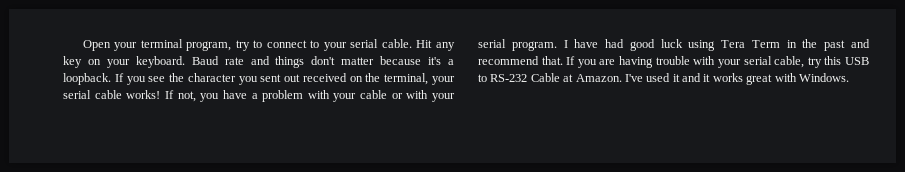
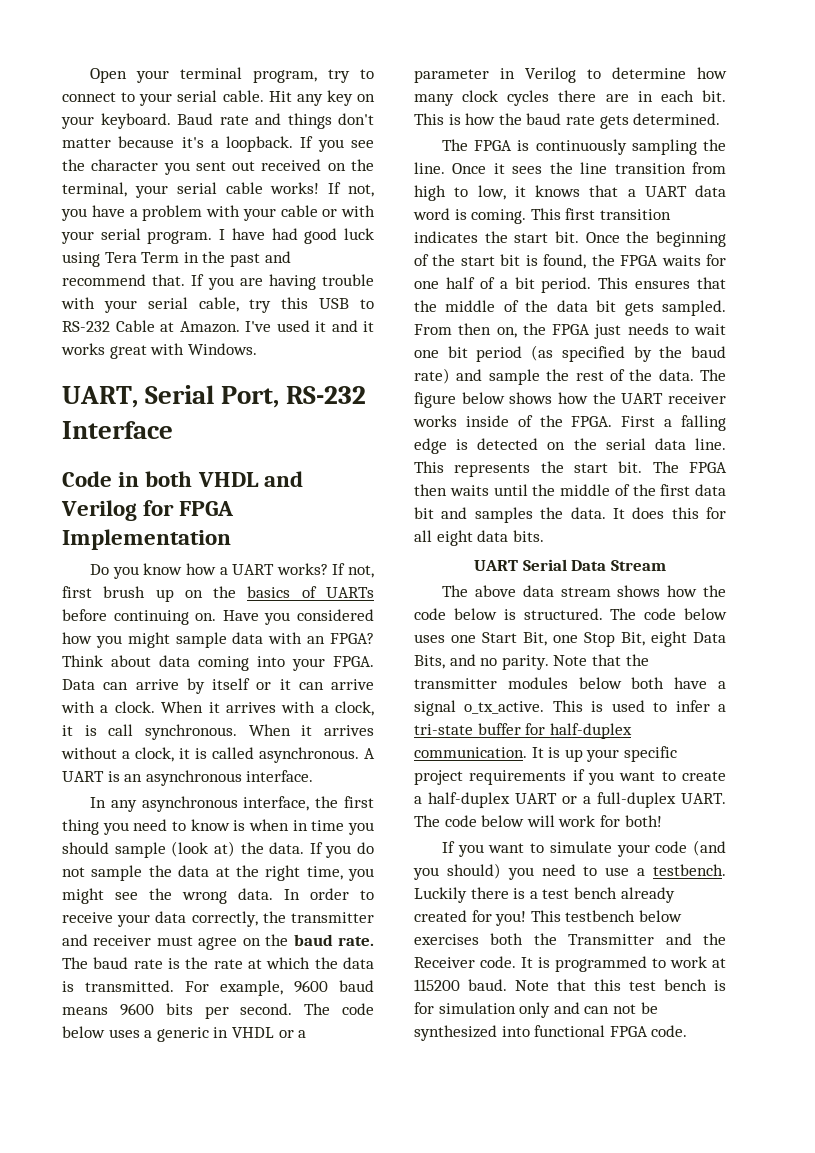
(849, 77) none -> [62,385,367,408] [62,421,173,439] [62,471,303,487] [61,500,235,521] [62,529,231,550] [90,563,374,579] [62,586,374,602] [62,609,374,625] [62,632,374,648] [62,655,374,671] [62,678,374,694] [61,701,374,716] [62,724,374,740] [61,747,375,763] [62,770,314,786] [90,796,374,812] [62,819,374,835] [62,841,374,858] [62,865,374,881] [62,888,374,904] [62,911,374,927] [62,934,374,950] [62,957,374,969] [62,980,374,996] [62,1003,374,1019] [62,1026,307,1042] [414,67,727,83] [414,90,726,106] [414,113,721,129] [442,139,726,155] [414,162,726,174] [414,185,726,201] [413,208,671,224] [414,231,726,247] [414,254,726,269] [414,277,726,293] [414,300,726,316] [414,323,726,339] [414,345,726,362] [414,368,726,385] [414,392,726,408] [413,415,726,431] [414,438,726,454] [414,461,727,477] [414,484,726,496] [414,507,726,523] [414,530,544,546] [474,559,666,571] [442,585,726,597] [414,608,727,620] [414,631,726,647] [414,654,649,670] [414,677,726,689] [414,700,726,716] [414,723,632,739] [414,746,677,762] [414,769,726,785] [414,792,726,808] [414,815,662,827] [442,840,726,857] [413,863,726,880] [414,887,675,903] [414,910,682,926] [414,933,726,945] [414,956,726,972] [414,979,726,991] [414,1002,658,1018] [414,1025,688,1041] // UART, Serial Port, RS-232 Interface // Code in both VHDL and Verilog for FPGA Implementation // Do you know how a UART works? If not, first brush up on the basics of UARTs before continuing on. Have you considered how you might sample data with an FPGA? Think about data coming into your FPGA. Data can arrive by itself or it can arrive with a clock. When it arrives with a clock, it is call synchronous. When it arrives without a clock, it is called asynchronous. A UART is an asynchronous interface. // In any asynchronous interface, the first thing you need to know is when in time you should sample (look at) the data. If you do not sample the data at the right time, you might see the wrong data. In order to receive your data correctly, the transmitter and receiver must agree on the baud rate. The baud rate is the rate at which the data is transmitted. For example, 9600 baud means 9600 bits per second. The code below uses a generic in VHDL or a parameter in Verilog to determine how many clock cycles there are in each bit. This is how the baud rate gets determined. // The FPGA is continuously sampling the line. Once it sees the line transition from high to low, it knows that a UART data word is coming. This first transition indicates the start bit. Once the beginning of the start bit is found, the FPGA waits for one half of a bit period. This ensures that the middle of the data bit gets sampled. From then on, the FPGA just needs to wait one bit period (as specified by the baud rate) and sample the rest of the data. The figure below shows how the UART receiver works inside of the FPGA. First a falling edge is detected on the serial data line. This represents the start bit. The FPGA then waits until the middle of the first data bit and samples the data. It does this for all eight data bits. // UART Serial Data Stream // The above data stream shows how the code below is structured. The code below uses one Start Bit, one Stop Bit, eight Data Bits, and no parity. Note that the transmitter modules below both have a signal o_tx_active. This is used to infer a tri-state buffer for half-duplex communication. It is up your specific project requirements if you want to create a half-duplex UART or a full-duplex UART. The code below will work for both! // If you want to simulate your code (and you should) you need to use a testbench. Luckily there is a test bench already created for you! This testbench below exercises both the Transmitter and the Receiver code. It is programmed to work at 115200 baud. Note that this test bench is for simulation only and can not be synthesized into functional FPGA code.

